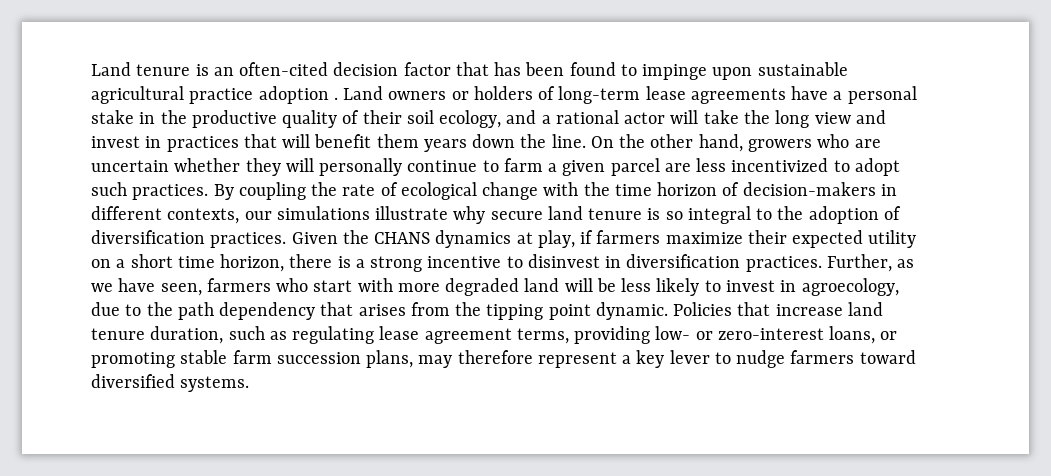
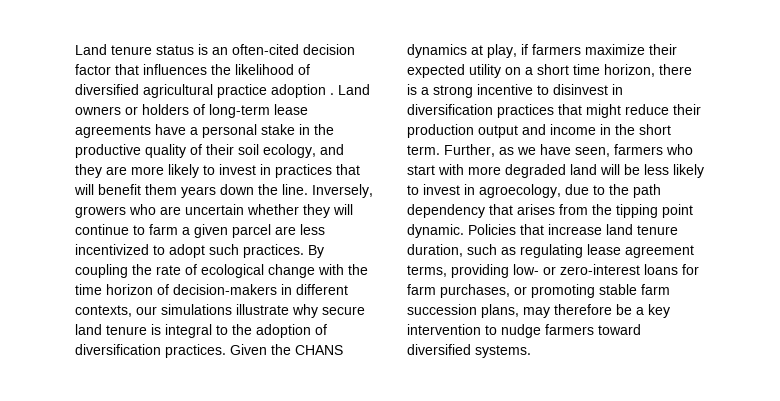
(191, 70) none -> [156,45,194,55] status
[494,62,848,80] has been found to impinge upon sustainable -> [143,64,310,75] [75,84,139,95] influences the likelihood of diversified
[541,110,886,128] a rational actor will take the long view and -> [75,164,215,178] they are more likely to
[590,134,743,152] On the other hand, -> [312,184,373,198] Inversely,
[319,158,403,176] personally -> (353, 209) none
[665,211,683,220] so -> (161, 329) none
[745,256,822,272] practices. -> [497,104,701,118] [407,124,671,138] [407,145,440,155] practices that might reduce their production output and income in the short term.
[829,326,876,344] loans, -> [644,264,699,275] [407,284,510,298] loans for farm purchases,
[537,352,617,368] represent -> [616,304,632,315] be
[669,350,710,364] lever -> [407,324,481,335] intervention

